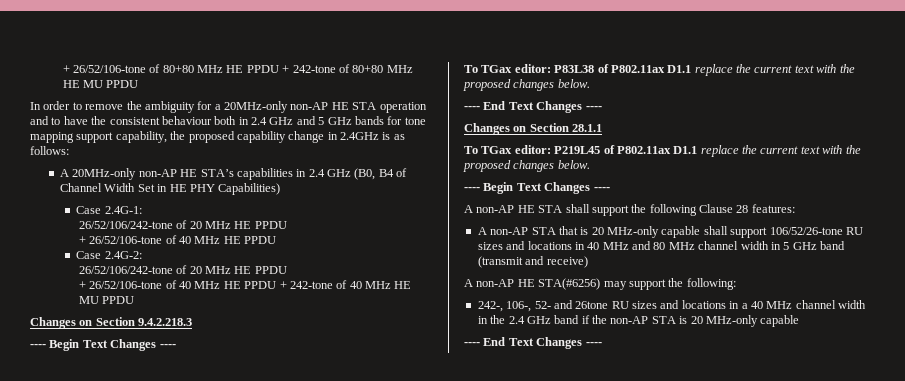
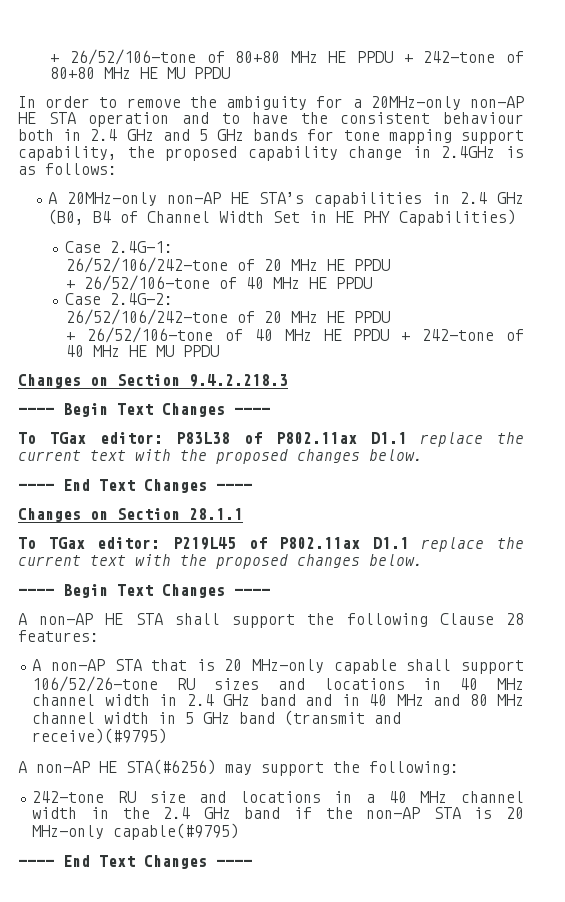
(629, 246) none -> [32,694,424,706] channel width in 2.4 GHz band and in 40 MHz
[546,256,588,268] receive) -> [32,728,168,744] receive)(#9795)
[477,300,657,312] 242-, 106-, 52- and 26tone RU sizes -> [32,791,186,803] 242-tone RU size
[760,315,800,327] capable -> [113,823,240,840] capable(#9795)

